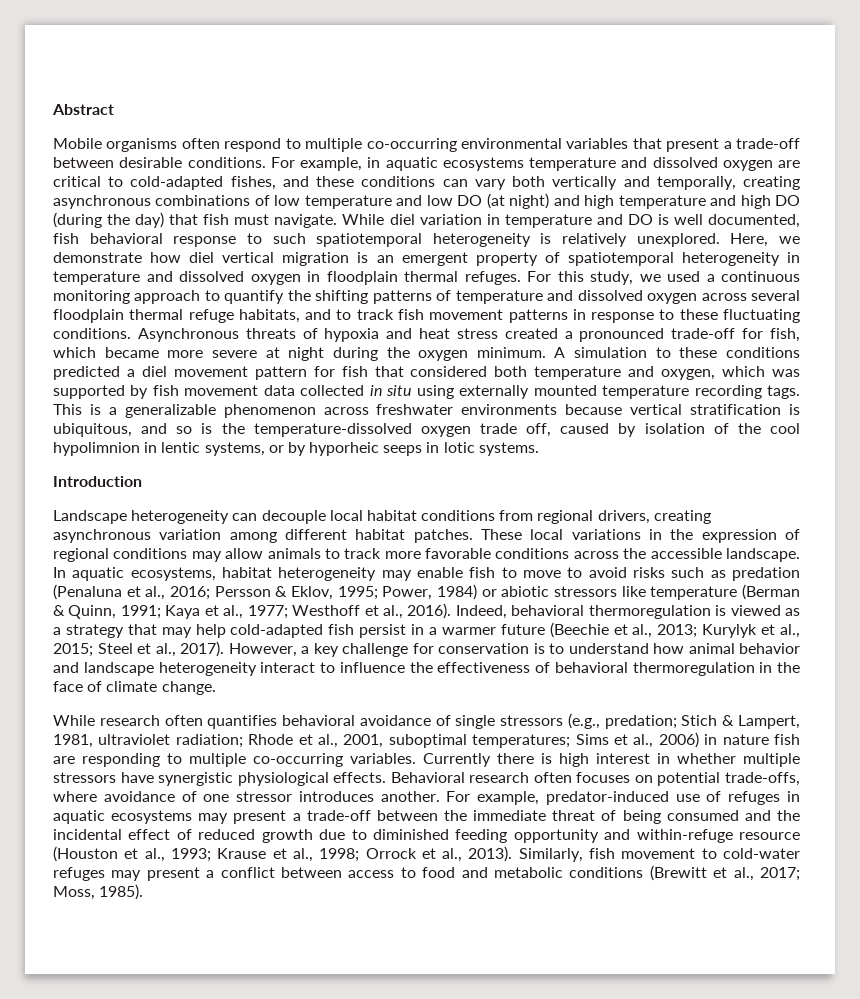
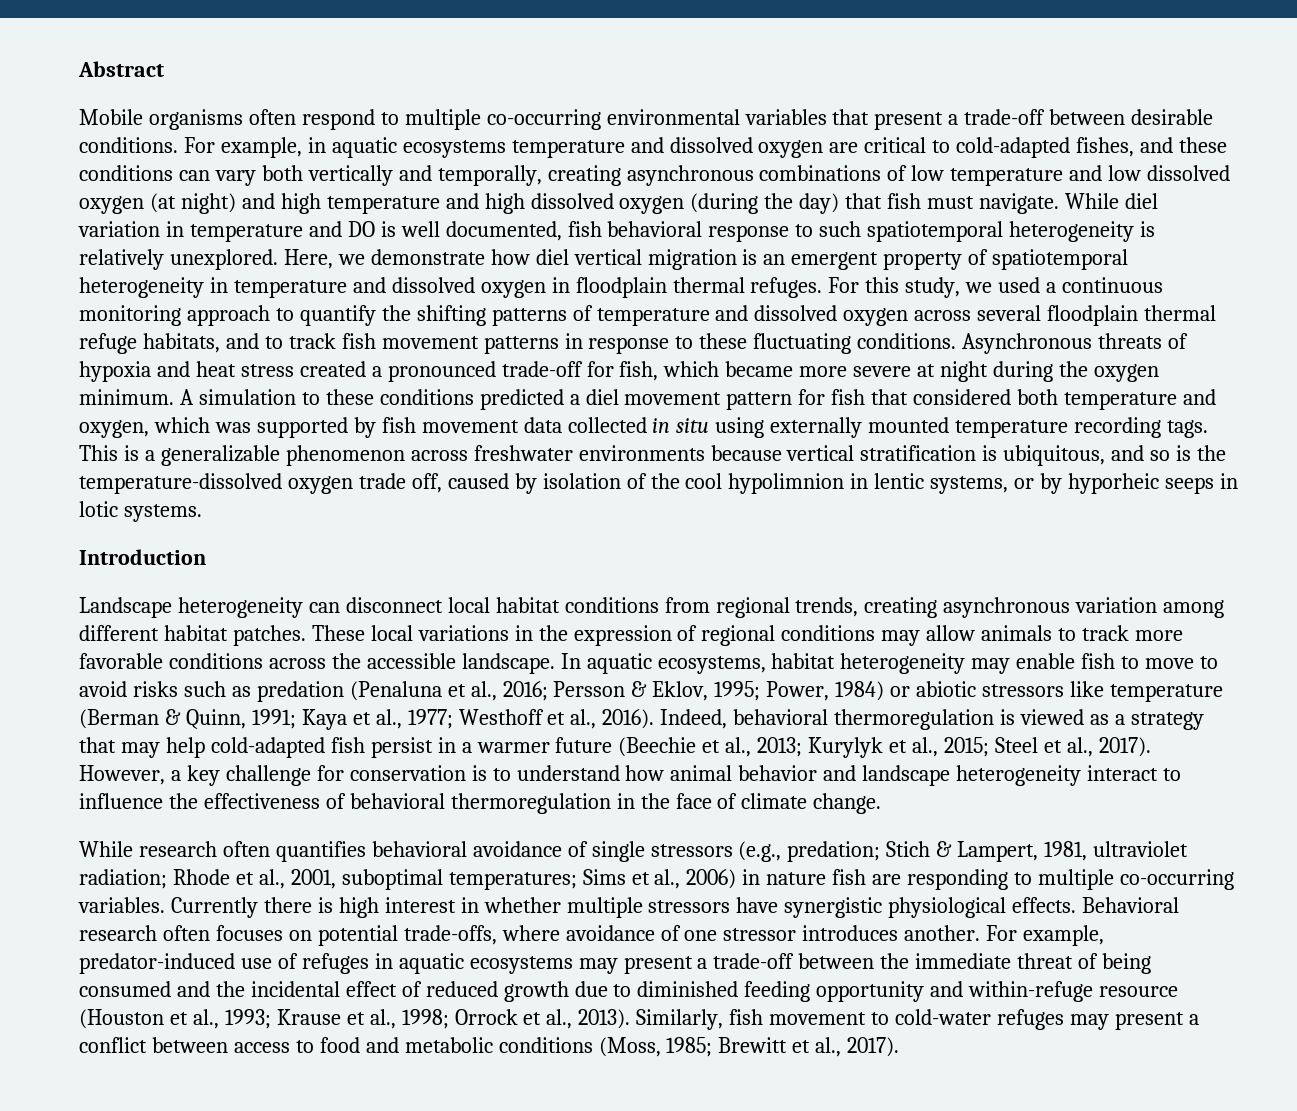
[457,195,483,206] DO -> [1147,165,1231,181] [79,196,144,214] dissolved oxygen
[775,195,800,206] DO -> [530,193,685,214] dissolved oxygen
[261,510,326,524] decouple -> [345,597,443,613] disconnect
[597,510,650,524] drivers, -> [795,597,859,617] trends,
[649,865,800,881] [53,884,144,900] (Brewitt et al., 2017; Moss, 1985). -> [598,1037,900,1057] (Moss, 1985; Brewitt et al., 2017).

